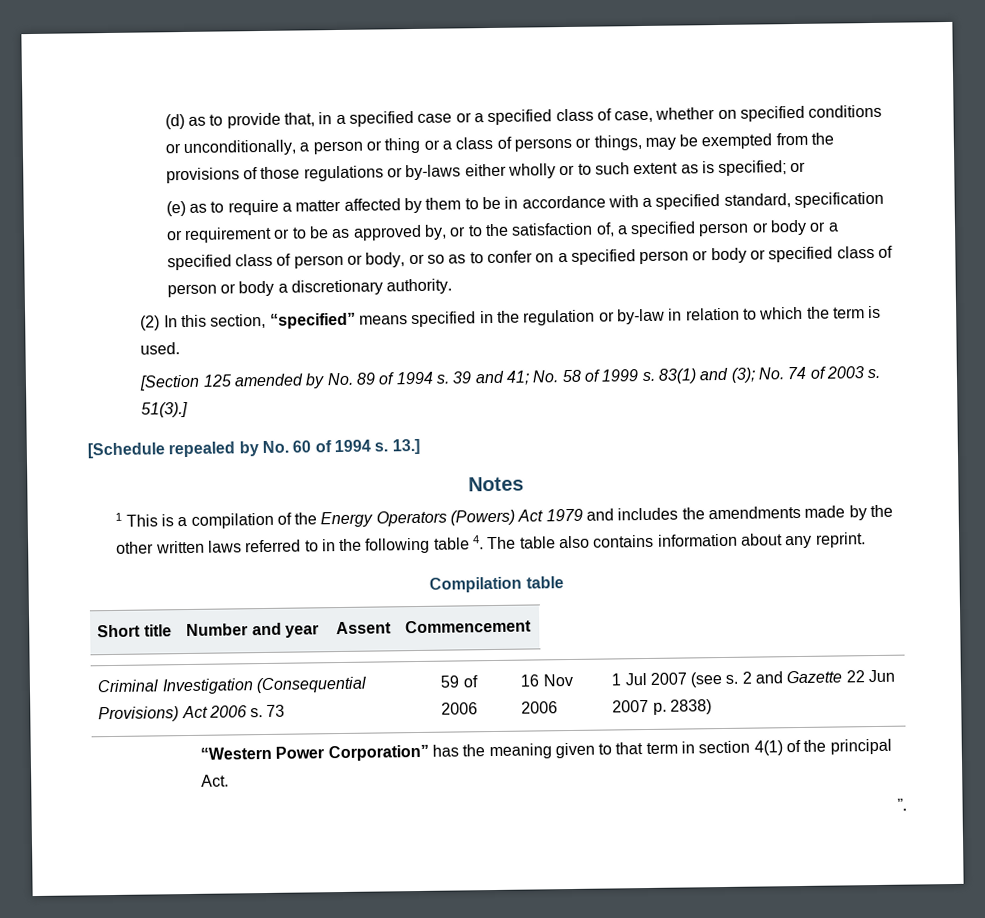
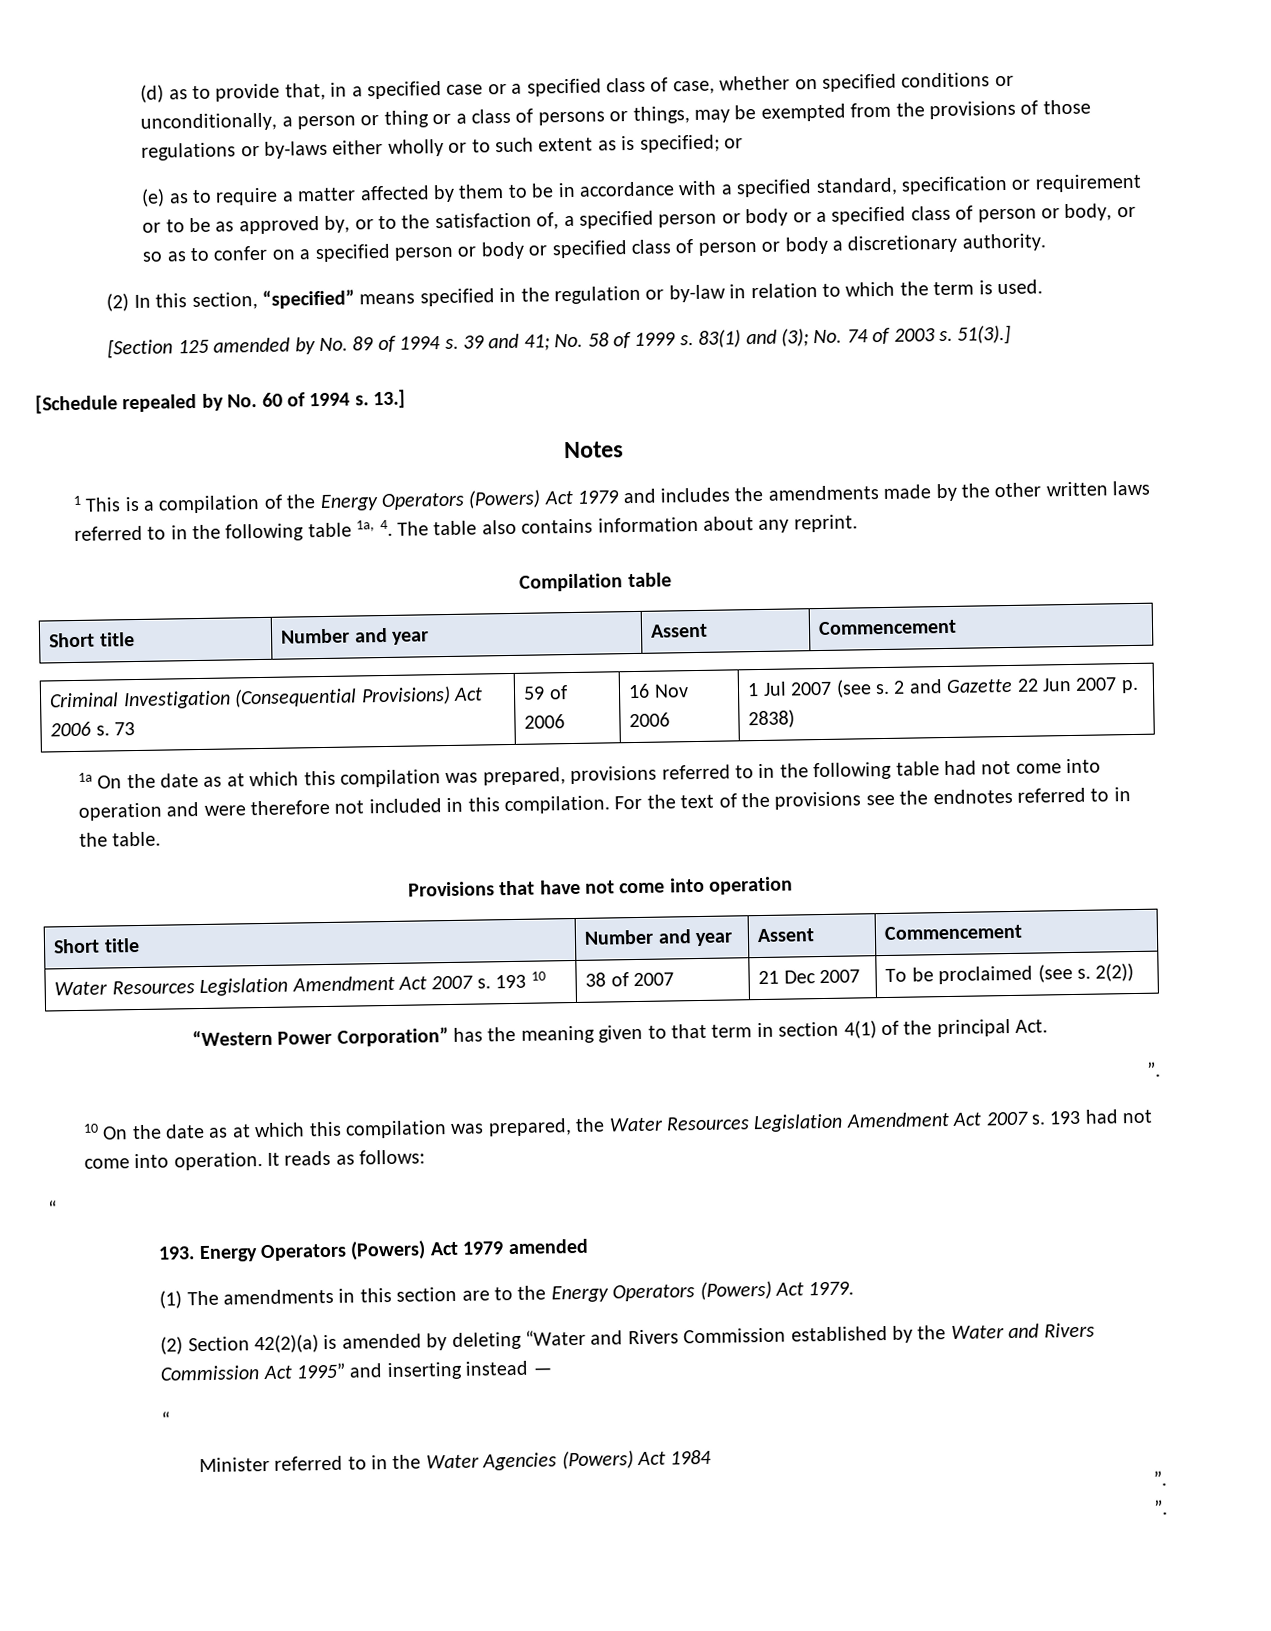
(470, 543) none -> [356,520,376,532] 1a,
(712, 707) none -> [77,758,1102,789] [77,787,1131,821] [78,831,162,847] [407,876,794,897] [53,937,140,954] [584,929,734,947] [757,928,816,943] [884,924,1024,941] [54,971,546,997] [585,972,675,987] [758,969,861,985] [885,963,1135,985] // 1a On the date as at which this compilation was prepared, provisions referred to in the following table had not come into operation and were therefore not included in this compilation. For the text of the provisions see the endnotes referred to in the table. // Provisions that have not come into operation // Short title | Number and year | Assent | Commencement // Water Resources Legislation Amendment Act 2007 s. 193 10 | 38 of 2007 | 21 Dec 2007 | To be proclaimed (see s. 2(2))
(907, 804) none -> [82,1109,1153,1140] [83,1149,426,1171] [48,1200,57,1216] [158,1238,589,1263] [159,1280,855,1309] [160,1322,1095,1355] [160,1360,552,1381] [161,1411,171,1427] [198,1449,713,1473] [1153,1470,1167,1486] [1154,1499,1168,1515] // 10 On the date as at which this compilation was prepared, the Water Resources Legislation Amendment Act 2007 s. 193 had not come into operation. It reads as follows: // “ // 193. Energy Operators (Powers) Act 1979 amended // (1) The amendments in this section are to the Energy Operators (Powers) Act 1979. // (2) Section 42(2)(a) is amended by deleting “Water and Rivers Commission established by the Water and Rivers Commission Act 1995” and inserting instead — // “ // Minister referred to in the Water Agencies (Powers) Act 1984 // ”. // ”.

